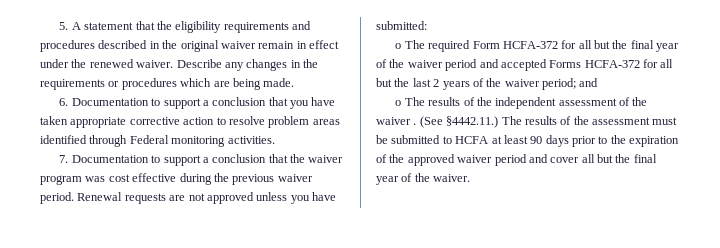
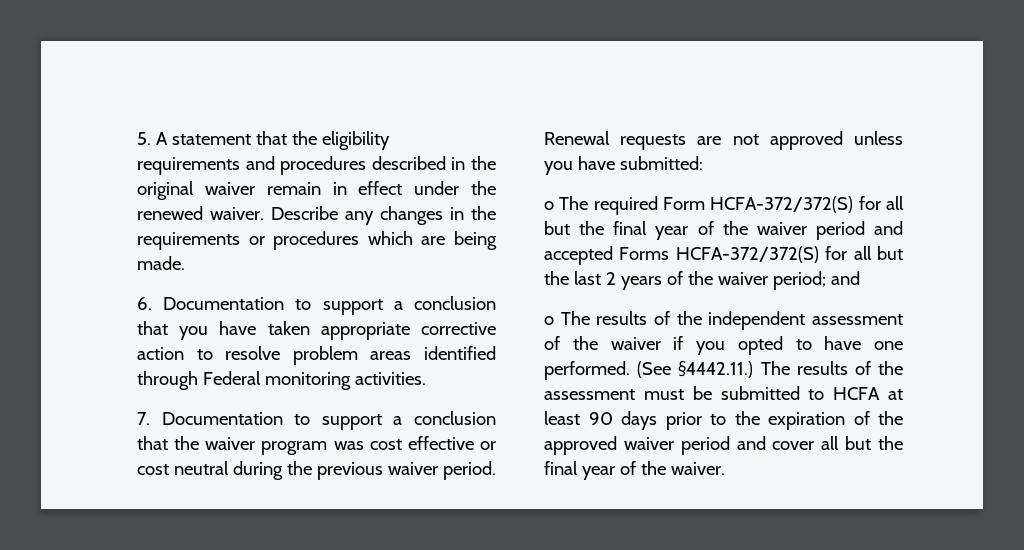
(177, 177) none -> [479,441,496,450] [137,461,229,475] or cost neutral
[502,41,558,49] HCFA-372 -> [710,196,854,213] HCFA-372/372(S)
[584,60,640,68] HCFA-372 -> [675,246,819,263] HCFA-372/372(S)
[413,123,417,125] . -> [673,336,903,355] [544,361,630,380] if you opted to have one performed.

